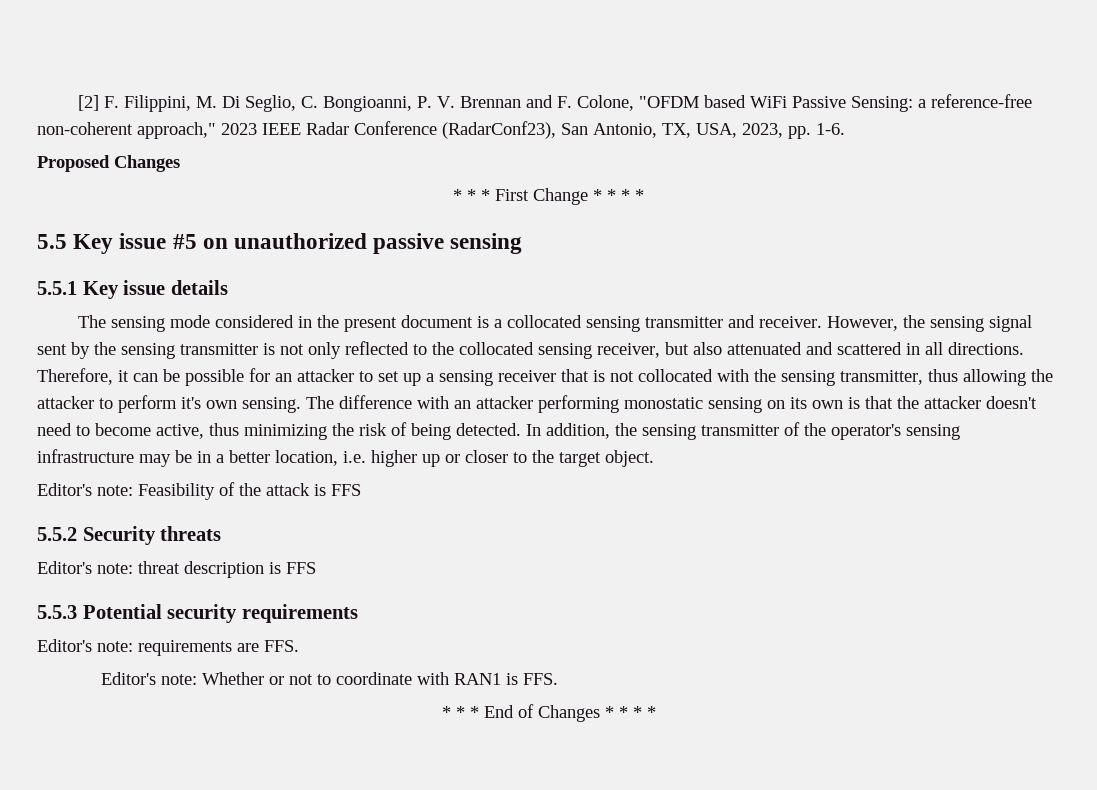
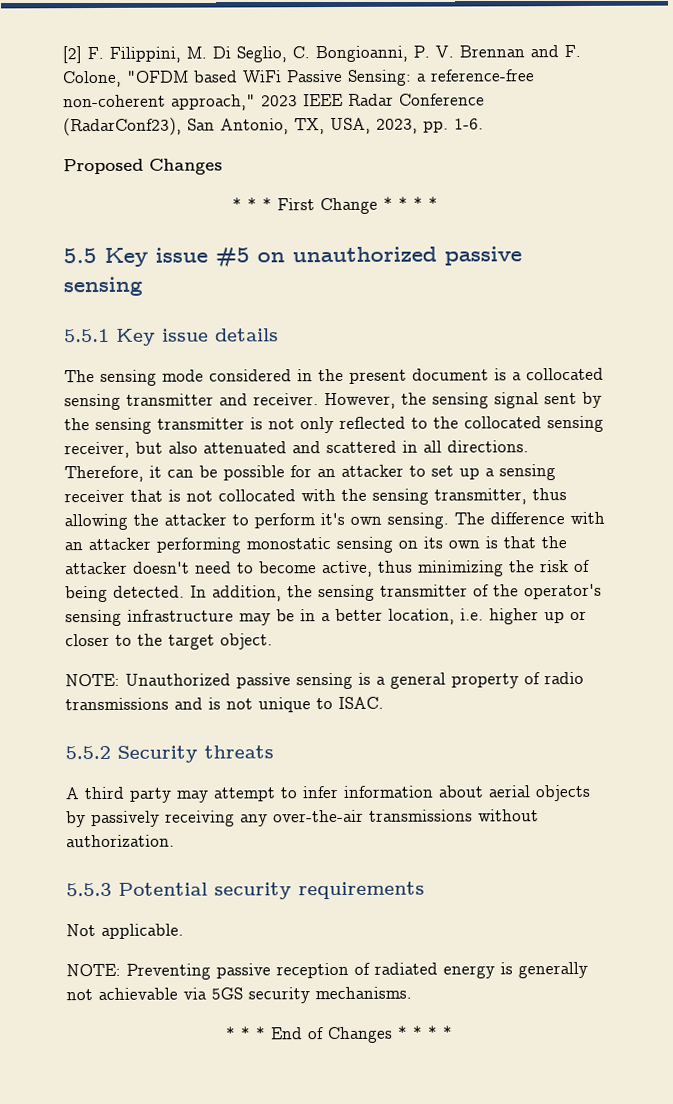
[37,482,361,500] [37,526,222,545] [37,561,316,578] [37,604,358,623] [37,639,299,656] [100,672,558,685] Editor's note: Feasibility of the attack is FFS // 5.5.2 Security threats // Editor's note: threat description is FFS // 5.5.3 Potential security requirements // Editor's note: requirements are FFS. // Editor's note: Whether or not to coordinate with RAN1 is FFS. -> [65,671,584,690] [65,696,384,713] [65,745,274,763] [65,784,591,803] [66,809,539,828] [66,834,175,848] [66,881,425,900] [66,923,184,939] [66,961,588,980] [66,986,412,1004] NOTE: Unauthorized passive sensing is a general property of radio transmissions and is not unique to ISAC. // 5.5.2 Security threats // A third party may attempt to infer information about aerial objects by passively receiving any over-the-air transmissions without authorization. // 5.5.3 Potential security requirements // Not applicable. // NOTE: Preventing passive reception of radiated energy is generally not achievable via 5GS security mechanisms.

